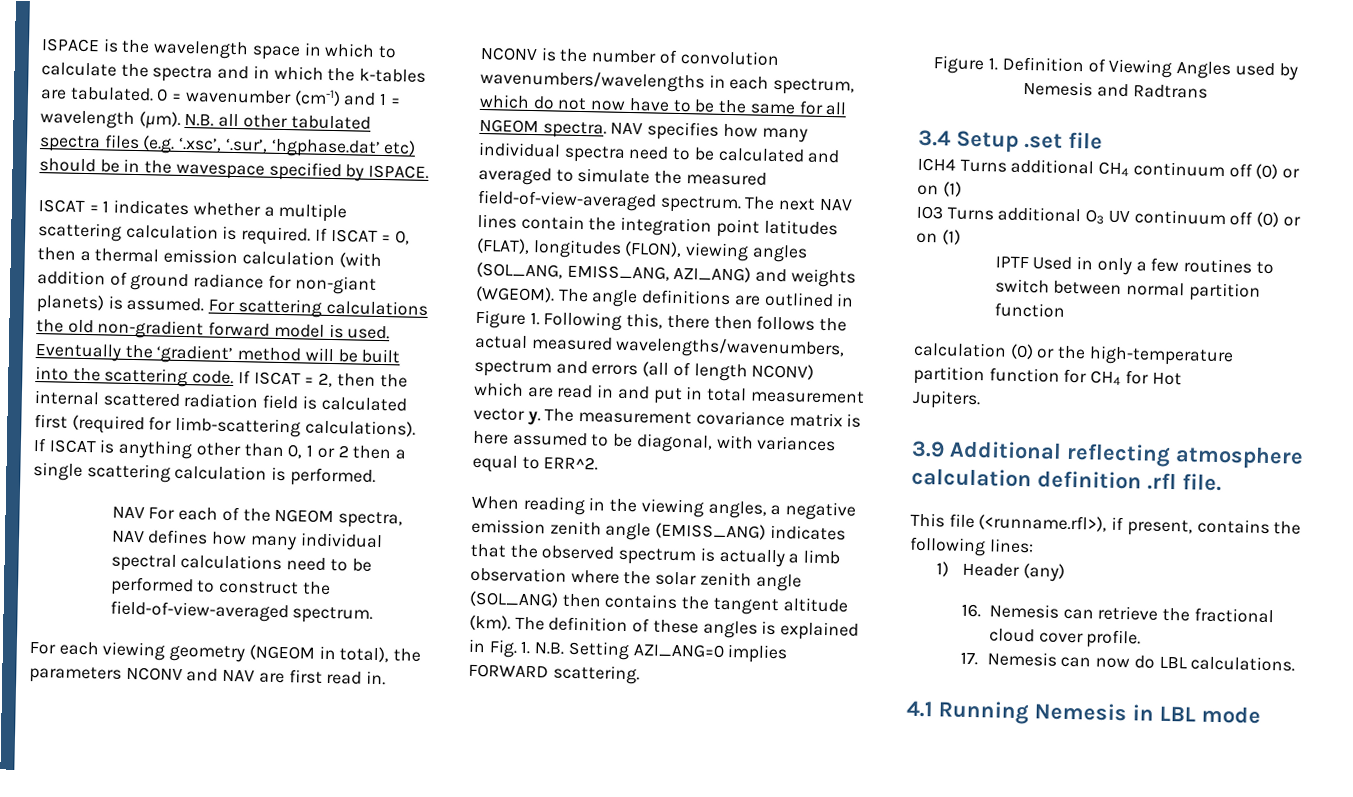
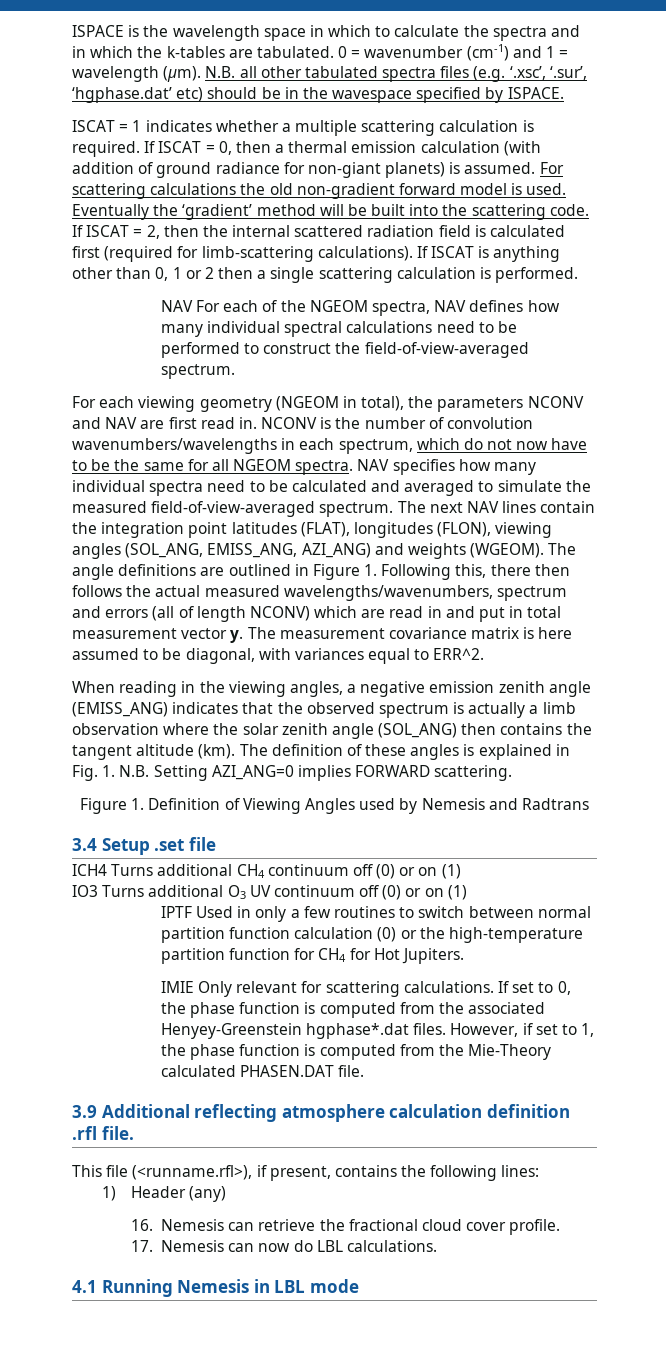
(1065, 310) // -> (291, 933) none
[912,389,981,410] // Jupiters. -> [402,948,465,964] [160,981,571,997] [160,1002,546,1018] [160,1023,595,1039] [160,1044,552,1060] [160,1065,365,1077] Jupiters. // IMIE Only relevant for scattering calculations. If set to 0, the phase function is computed from the associated Henyey-Greenstein hgphase*.dat files. However, if set to 1, the phase function is computed from the Mie-Theory calculated PHASEN.DAT file.

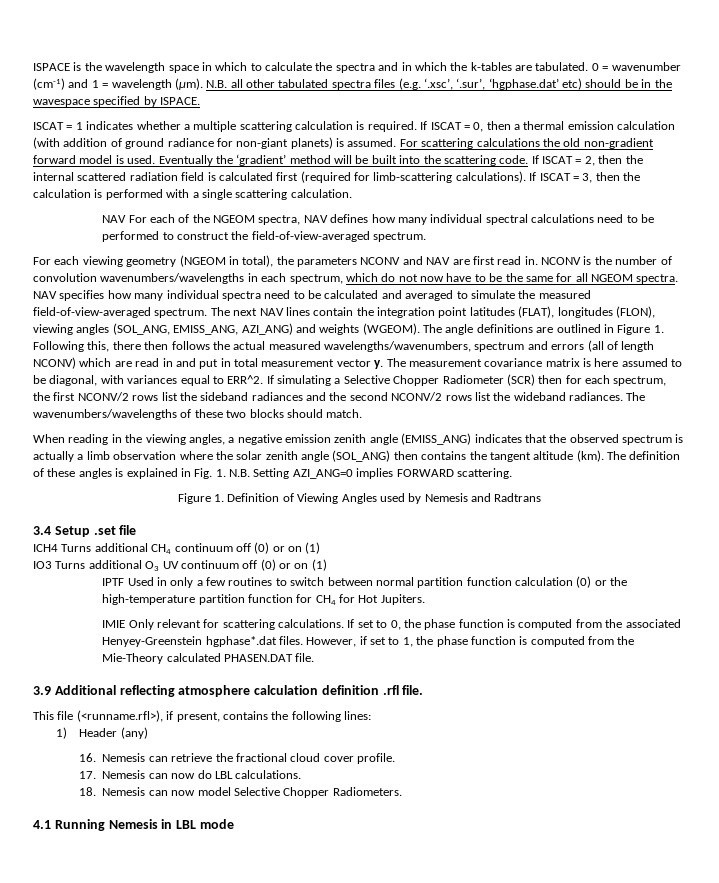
[478,246,561,262] [72,267,579,283] is anything other than 0, 1 or 2 then a single scattering calculation is performed. -> [572,172,640,183] [33,189,352,200] = 3, then the calculation is performed with a single scattering calculation.
(485, 654) none -> [266,374,667,386] [33,392,646,401] [33,409,363,420] If simulating a Selective Chopper Radiometer (SCR) then for each spectrum, the first NCONV/2 rows list the sideband radiances and the second NCONV/2 rows list the wideband radiances. The wavenumbers/wavelengths of these two blocks should match.
(437, 1246) none -> [79,787,402,798] // 18. Nemesis can now model Selective Chopper Radiometers.

